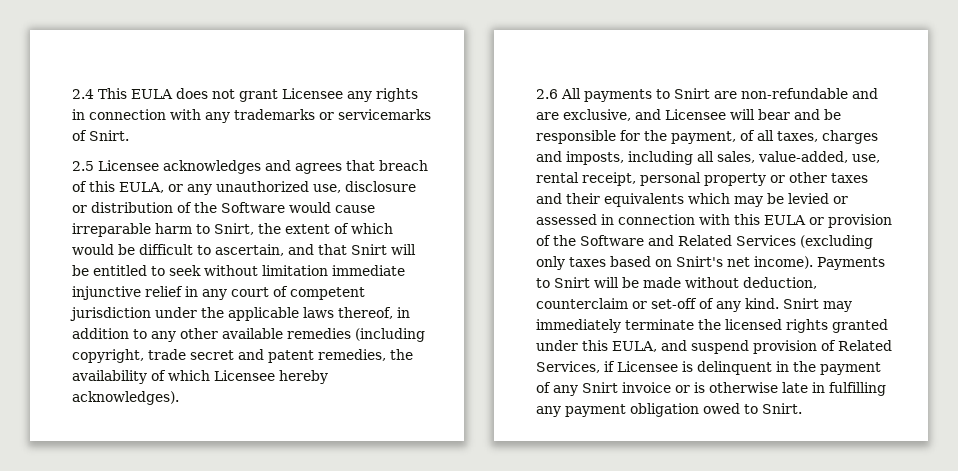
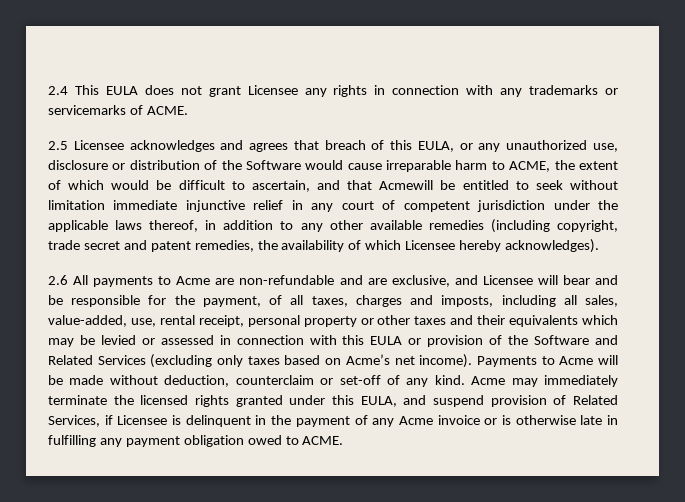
[89,130,129,141] Snirt. -> [146,106,188,115] ACME.
[214,223,254,235] Snirt, -> [509,161,551,172] ACME,
[351,244,416,255] Snirt will -> [379,180,434,190] Acmewill
[674,88,710,99] Snirt -> [176,276,211,285] Acme
[676,256,723,267] Snirt's -> [345,354,390,365] Acme’s
[554,277,590,288] Snirt -> [559,356,594,365] Acme
[783,298,819,309] Snirt -> [471,376,506,385] Acme
[582,382,618,393] Snirt -> [398,416,433,425] Acme
[762,403,802,414] Snirt. -> [302,436,344,445] ACME.

